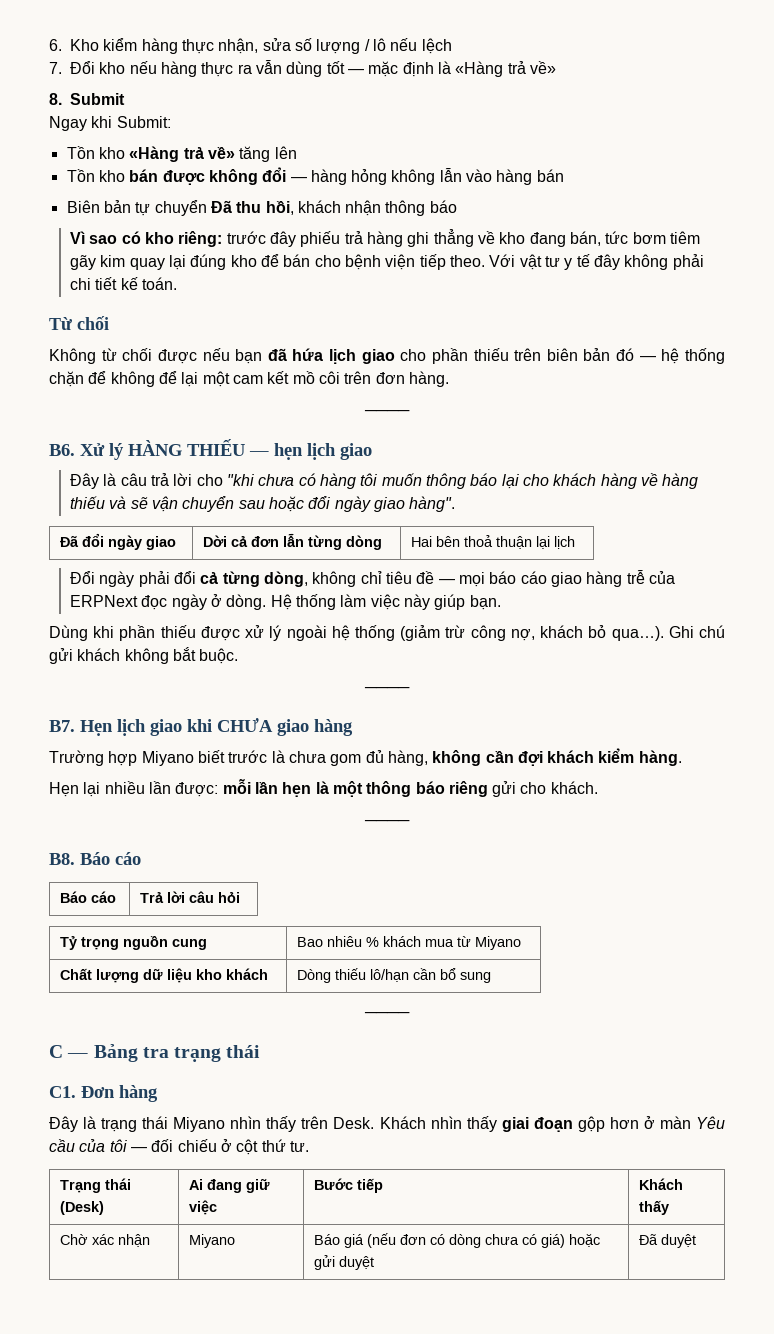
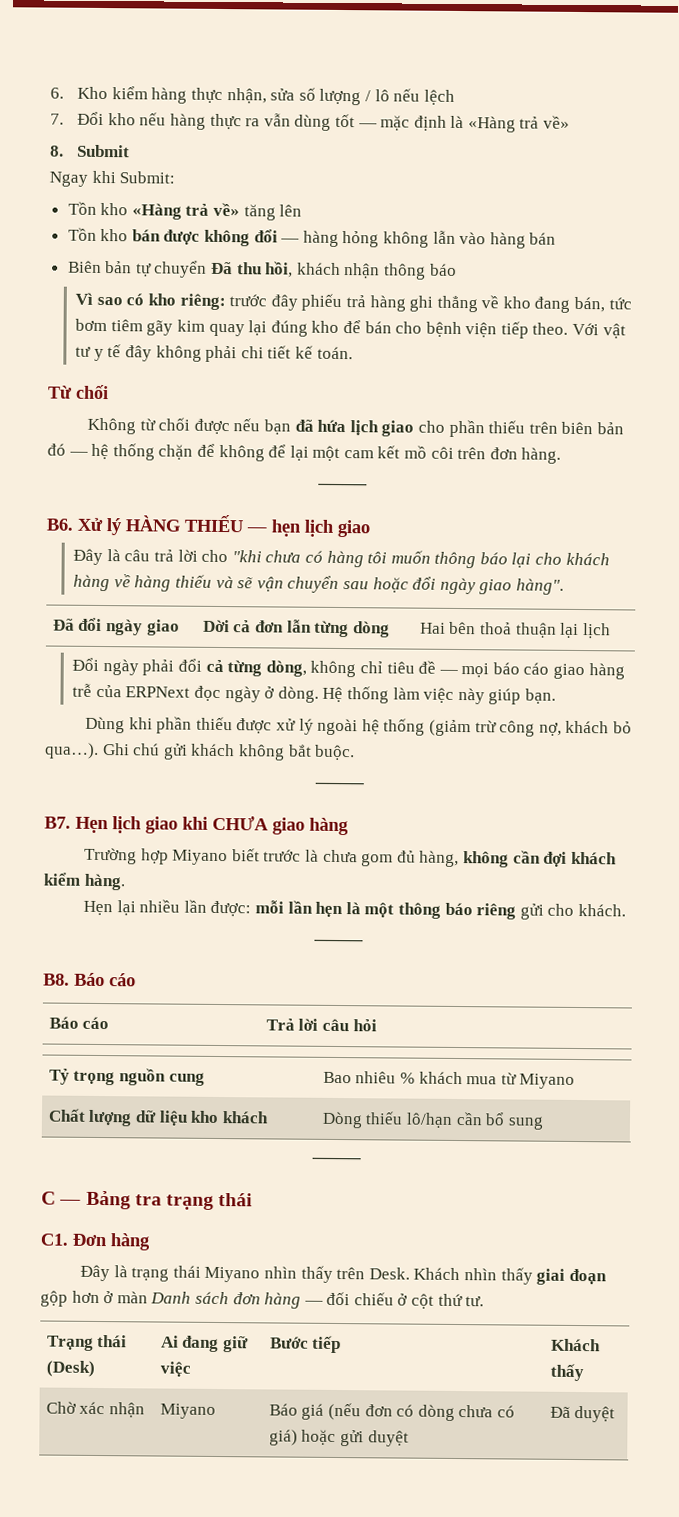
[695,1116,725,1129] [49,1139,127,1152] Yêu cầu của tôi -> [150,1291,302,1309] Danh sách đơn hàng

